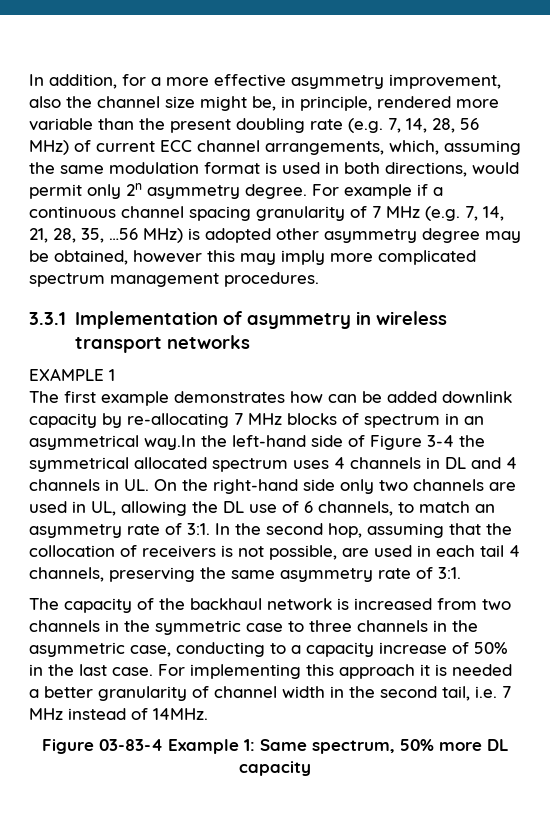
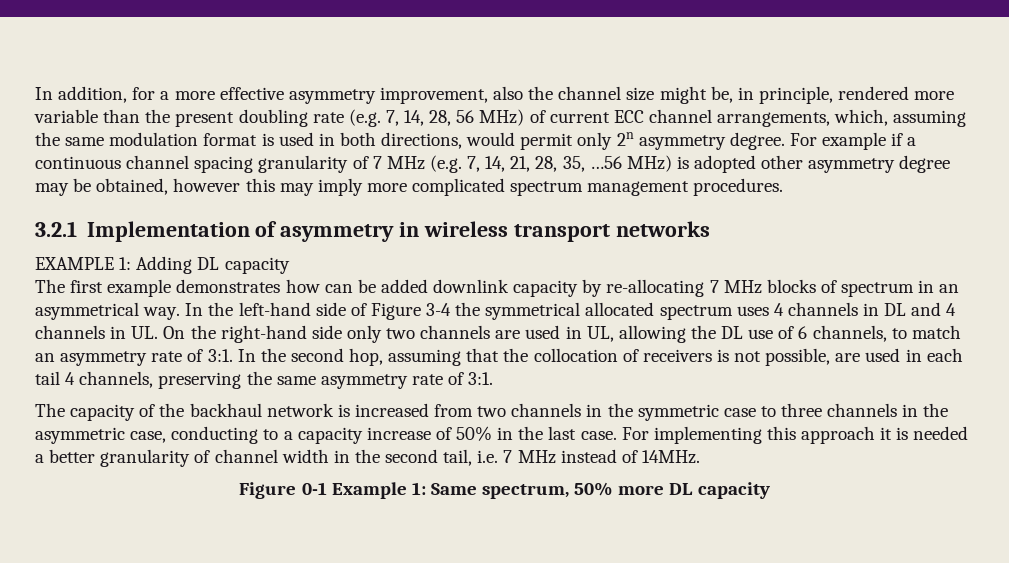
[29,312,66,325] 3.3.1 -> [35,221,77,237] 3.2.1
[109,369,115,381] 1 -> [119,256,290,274] 1: Adding DL capacity
[144,435,196,450] way.In -> [143,303,204,320] way. In
[98,739,163,751] 03-83-4 -> [301,482,327,495] 0-1

